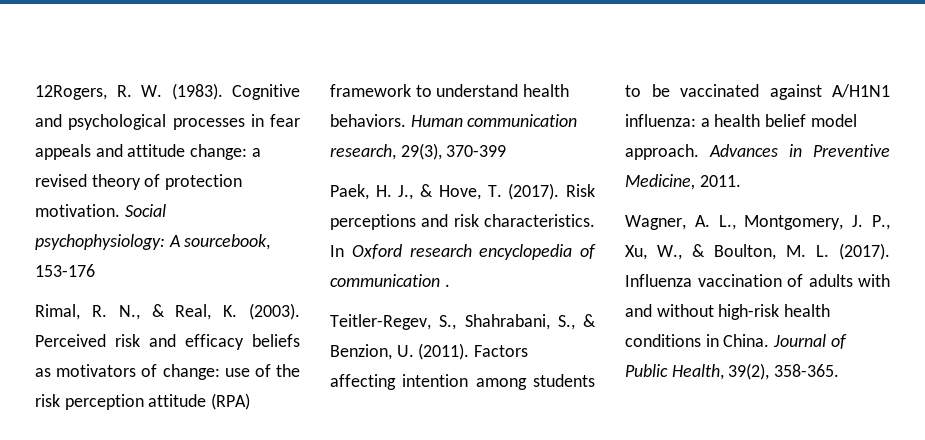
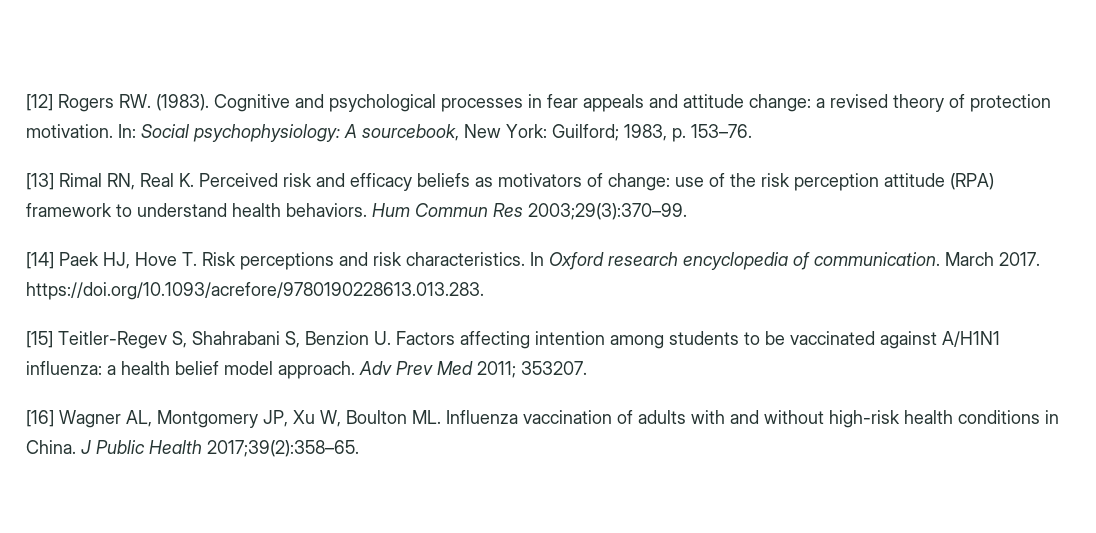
[35,85,162,100] 12Rogers, R. W. -> [26,94,151,112] [12] Rogers RW.
(120, 210) none -> [118,124,136,138] In:
[35,264,95,277] [35,303,300,320] 153-176 // Rimal, R. N., & Real, K. (2003). -> [464,124,752,142] [26,173,194,190] New York: Guilford; 1983, p. 153–76. // [13] Rimal RN, Real K.
[410,114,578,127] [330,143,507,160] [330,183,560,200] Human communication research, 29(3), 370-399 // Paek, H. J., & Hove, T. (2017). -> [372,203,687,220] [26,252,197,269] Hum Commun Res 2003;29(3):370–99. // [14] Paek HJ, Hove T.
[330,274,450,287] [330,314,596,330] [330,343,470,360] communication . // Teitler-Regev, S., Shahrabani, S., & Benzion, U. (2011). -> [814,252,1040,266] [26,282,484,300] [26,331,391,349] communication. March 2017. https://doi.org/10.1093/acrefore/9780190228613.013.283. // [15] Teitler-Regev S, Shahrabani S, Benzion U.
[709,144,890,157] [625,174,741,190] [625,215,890,230] [625,243,890,260] Advances in Preventive Medicine, 2011. // Wagner, A. L., Montgomery, J. P., Xu, W., & Boulton, M. L. (2017). -> [359,361,587,378] [26,410,441,428] Adv Prev Med 2011; 353207. // [16] Wagner AL, Montgomery JP, Xu W, Boulton ML.
[773,334,847,349] [625,363,840,380] Journal of Public Health, 39(2), 358-365. -> [81,440,359,457] J Public Health 2017;39(2):358–65.

